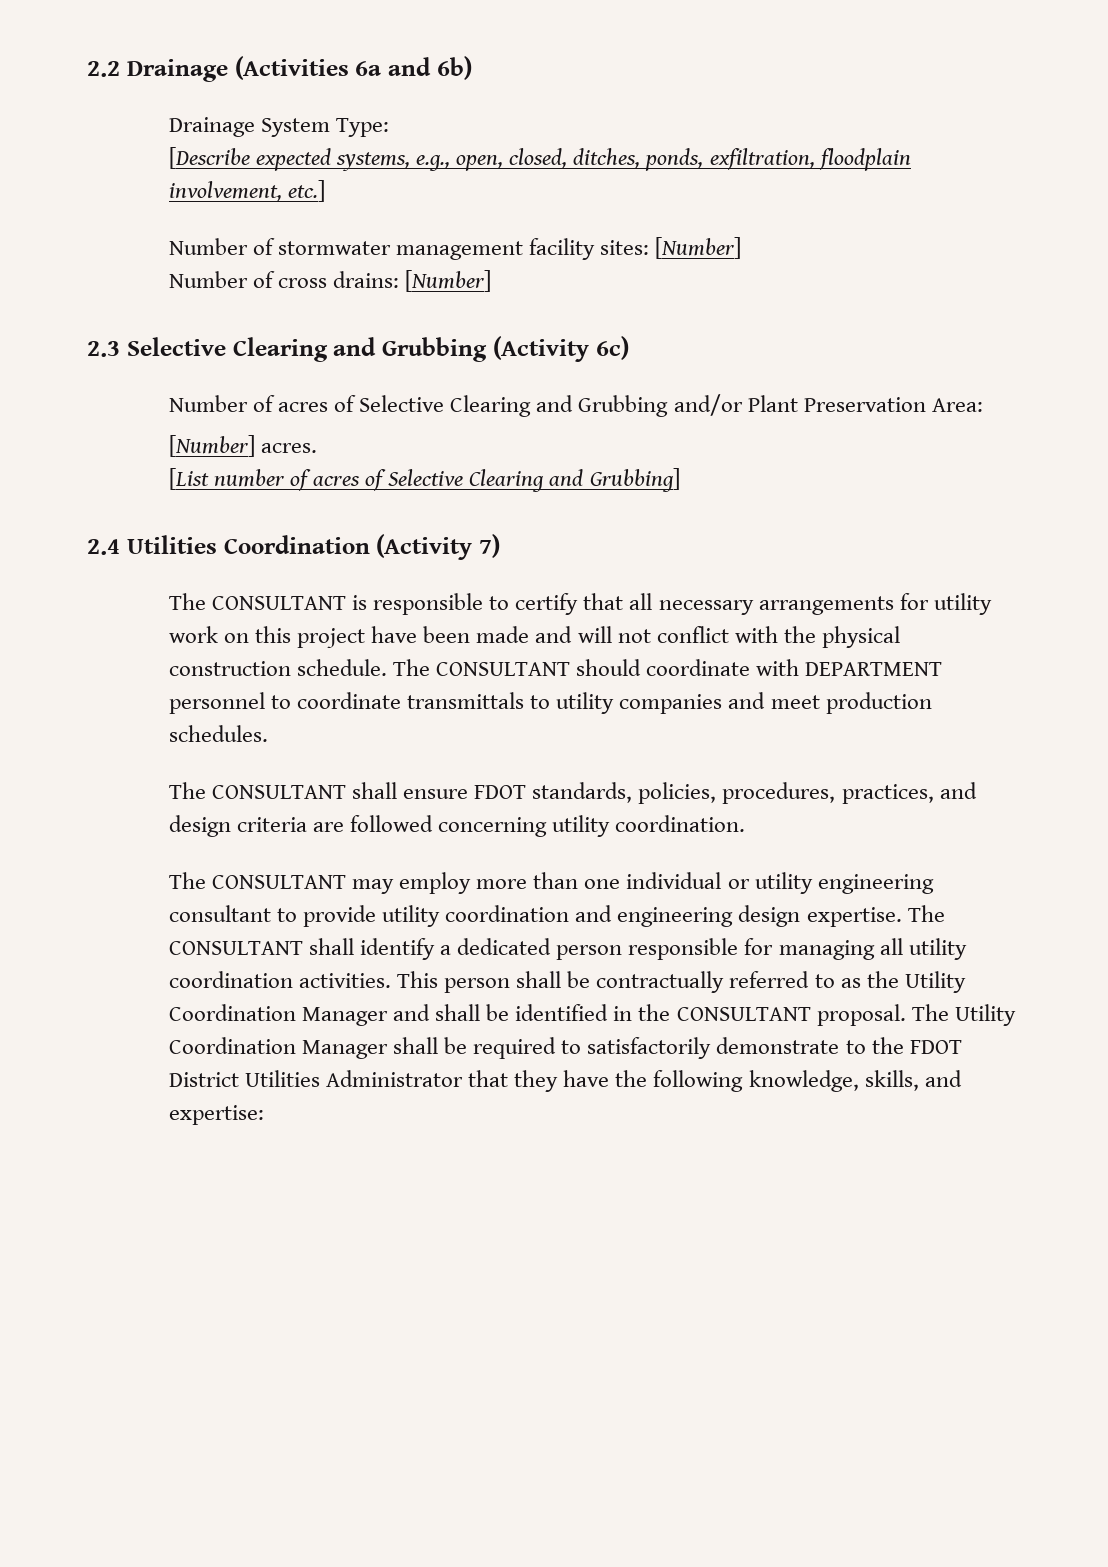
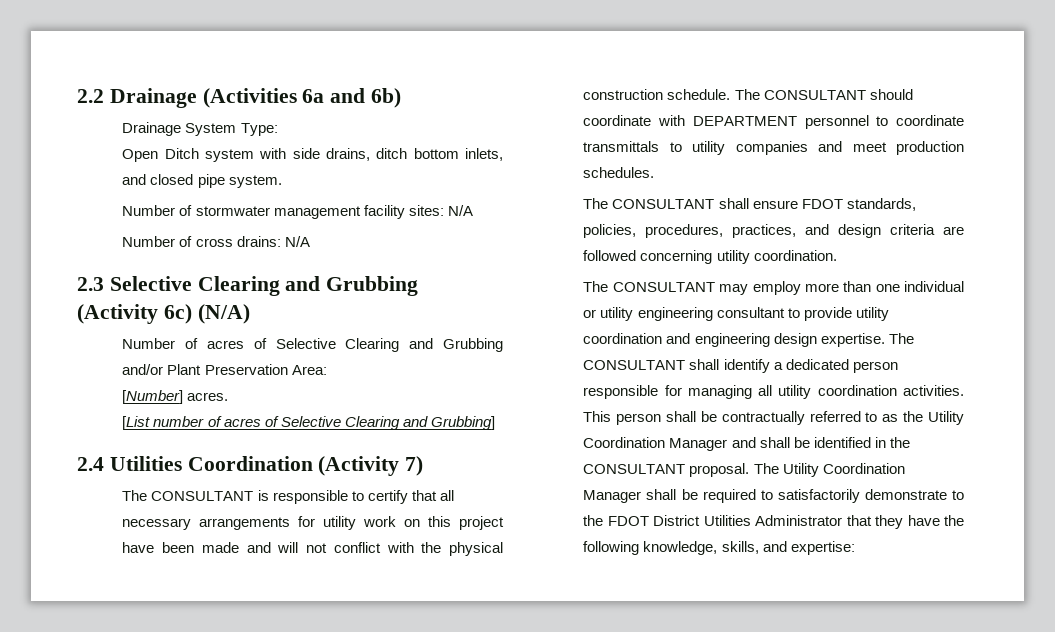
[168,147,911,171] [168,180,326,202] [Describe expected systems, e.g., open, closed, ditches, ponds, exfiltration, floodplain involvement, etc.] -> [122,148,504,162] [122,174,282,188] Open Ditch system with side drains, ditch bottom inlets, and closed pipe system.
[655,237,742,259] [Number] -> [447,205,473,216] N/A
[405,270,492,292] [Number] -> [284,236,310,247] N/A
(629, 348) none -> [197,304,250,324] (N/A)

